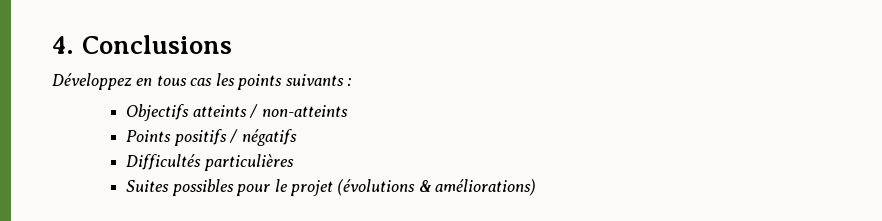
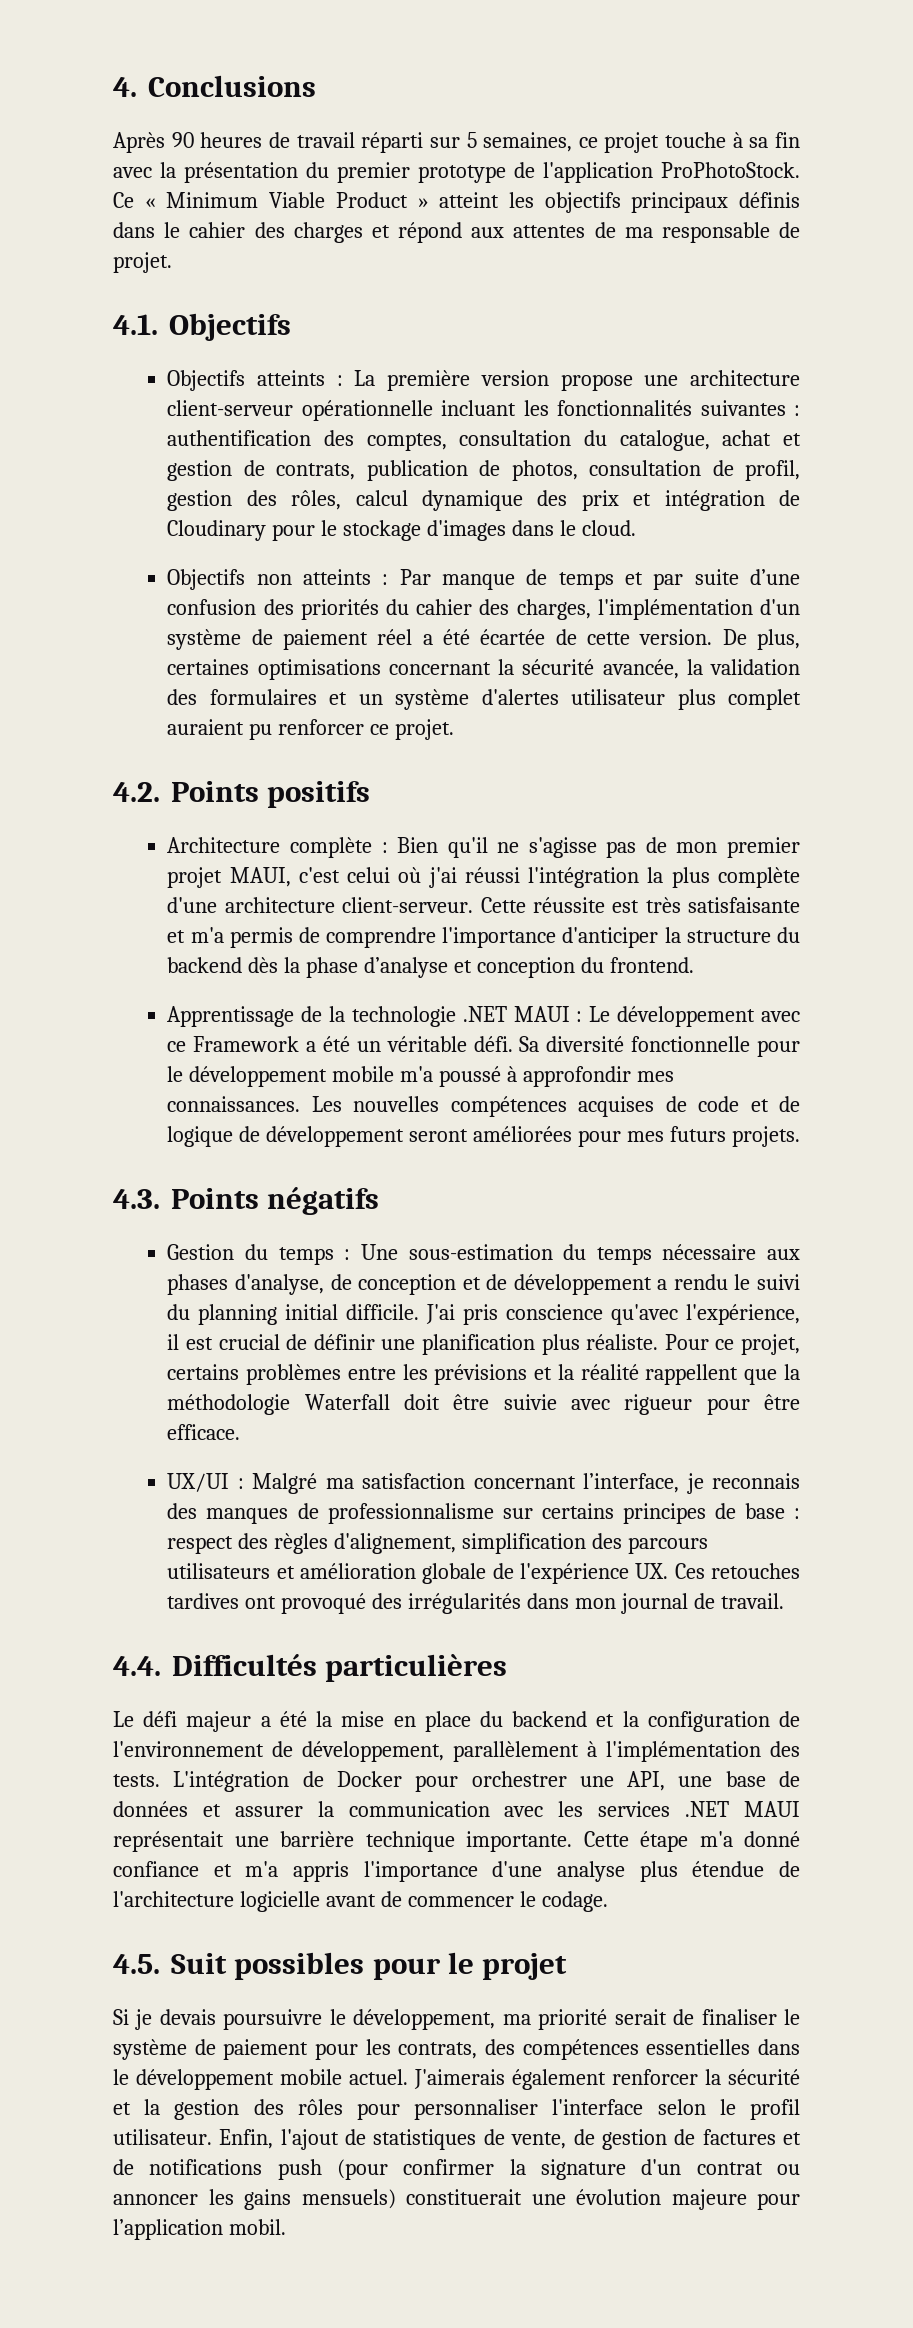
[52,73,352,90] [126,104,348,121] [126,129,297,146] [126,154,294,171] [126,179,537,196] Développez en tous cas les points suivants : // Objectifs atteints / non-atteints // Points positifs / négatifs // Difficultés particulières // Suites possibles pour le projet (évolutions & améliorations) -> [113,132,800,153] [113,162,800,183] [113,192,800,213] [113,222,800,243] [113,252,172,273] [113,313,291,341] [167,370,800,391] [167,400,800,421] [167,430,801,451] [167,460,800,481] [167,490,800,511] [167,520,636,541] [167,569,801,590] [167,599,800,620] [167,629,801,650] [167,659,801,680] [167,689,801,710] [167,719,455,740] [113,781,371,808] [167,837,801,858] [167,867,800,888] [167,897,801,913] [167,927,800,948] [167,957,694,978] [167,1006,800,1027] [167,1036,801,1057] [167,1066,674,1087] [167,1096,800,1117] [167,1126,800,1147] [113,1187,380,1215] [167,1244,801,1265] [167,1274,801,1295] [167,1304,800,1325] [167,1334,800,1355] [167,1364,800,1385] [167,1394,800,1415] [167,1424,241,1440] [167,1473,800,1494] [167,1503,800,1524] [167,1533,709,1554] [167,1563,800,1584] [167,1593,784,1614] [113,1654,508,1682] [113,1711,800,1732] [113,1741,800,1762] [113,1771,800,1792] [113,1801,801,1817] [113,1831,800,1852] [113,1861,800,1882] [113,1891,608,1912] [113,1952,568,1980] [113,2009,800,2030] [113,2039,800,2060] [113,2069,800,2090] [113,2099,801,2120] [113,2129,802,2150] [113,2159,800,2180] [113,2189,800,2210] [113,2219,286,2240] Après 90 heures de travail réparti sur 5 semaines, ce projet touche à sa fin avec la présentation du premier prototype de l'application ProPhotoStock. Ce « Minimum Viable Product » atteint les objectifs principaux définis dans le cahier des charges et répond aux attentes de ma responsable de projet. // 4.1. Objectifs // Objectifs atteints : La première version propose une architecture client-serveur opérationnelle incluant les fonctionnalités suivantes : authentification des comptes, consultation du catalogue, achat et gestion de contrats, publication de photos, consultation de profil, gestion des rôles, calcul dynamique des prix et intégration de Cloudinary pour le stockage d'images dans le cloud. // Objectifs non atteints : Par manque de temps et par suite d’une confusion des priorités du cahier des charges, l'implémentation d'un système de paiement réel a été écartée de cette version. De plus, certaines optimisations concernant la sécurité avancée, la validation des formulaires et un système d'alertes utilisateur plus complet auraient pu renforcer ce projet. // 4.2. Points positifs // Architecture complète : Bien qu'il ne s'agisse pas de mon premier projet MAUI, c'est celui où j'ai réussi l'intégration la plus complète d'une architecture client-serveur. Cette réussite est très satisfaisante et m'a permis de comprendre l'importance d'anticiper la structure du backend dès la phase d’analyse et conception du frontend. // Apprentissage de la technologie .NET MAUI : Le développement avec ce Framework a été un véritable défi. Sa diversité fonctionnelle pour le développement mobile m'a poussé à approfondir mes connaissances. Les nouvelles compétences acquises de code et de logique de développement seront améliorées pour mes futurs projets. // 4.3. Points négatifs // Gestion du temps : Une sous-estimation du temps nécessaire aux phases d'analyse, de conception et de développement a rendu le suivi du planning initial difficile. J'ai pris conscience qu'avec l'expérience, il est crucial de définir une planification plus réaliste. Pour ce projet, certains problèmes entre les prévisions et la réalité rappellent que la méthodologie Waterfall doit être suivie avec rigueur pour être efficace. // UX/UI : Malgré ma satisfaction concernant l’interface, je reconnais des manques de professionnalisme sur certains principes de base : respect des règles d'alignement, simplification des parcours utilisateurs et amélioration globale de l'expérience UX. Ces retouches tardives ont provoqué des irrégularités dans mon journal de travail. // 4.4. Difficultés particulières // Le défi majeur a été la mise en place du backend et la configuration de l'environnement de développement, parallèlement à l'implémentation des tests. L'intégration de Docker pour orchestrer une API, une base de données et assurer la communication avec les services .NET MAUI représentait une barrière technique importante. Cette étape m'a donné confiance et m'a appris l'importance d'une analyse plus étendue de l'architecture logicielle avant de commencer le codage. // 4.5. Suit possibles pour le projet // Si je devais poursuivre le développement, ma priorité serait de finaliser le système de paiement pour les contrats, des compétences essentielles dans le développement mobile actuel. J'aimerais également renforcer la sécurité et la gestion des rôles pour personnaliser l'interface selon le profil utilisateur. Enfin, l'ajout de statistiques de vente, de gestion de factures et de notifications push (pour confirmer la signature d'un contrat ou annoncer les gains mensuels) constituerait une évolution majeure pour l’application mobil.

